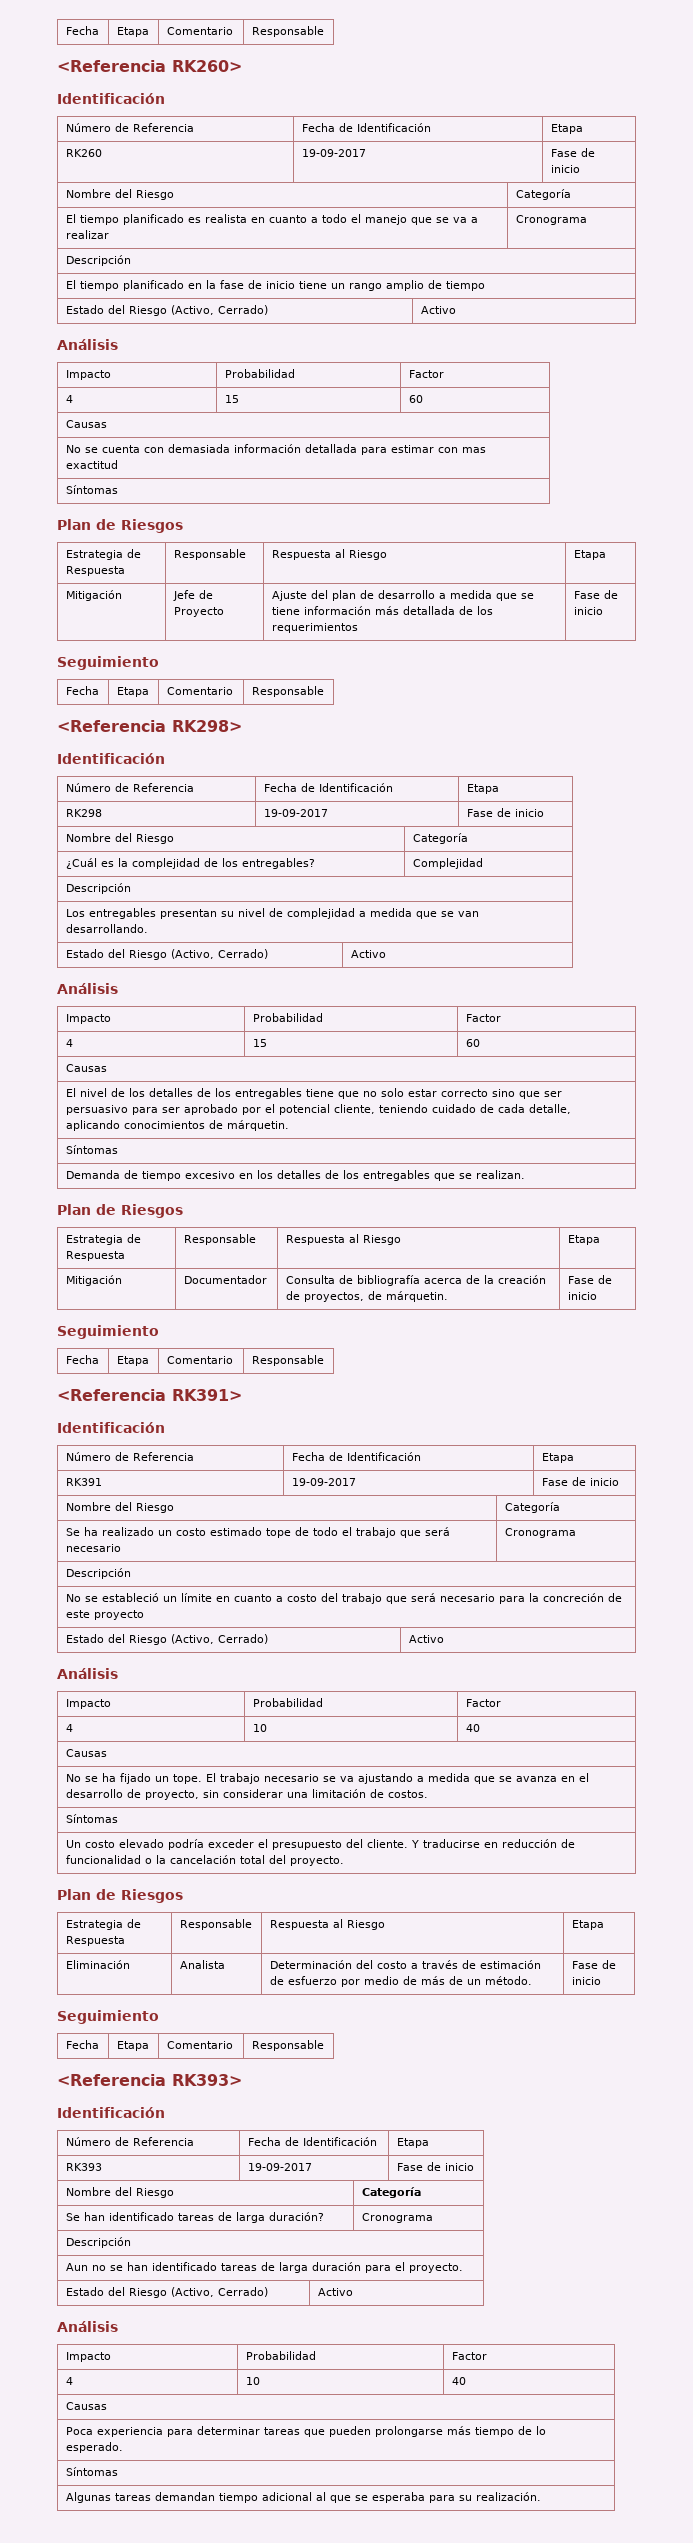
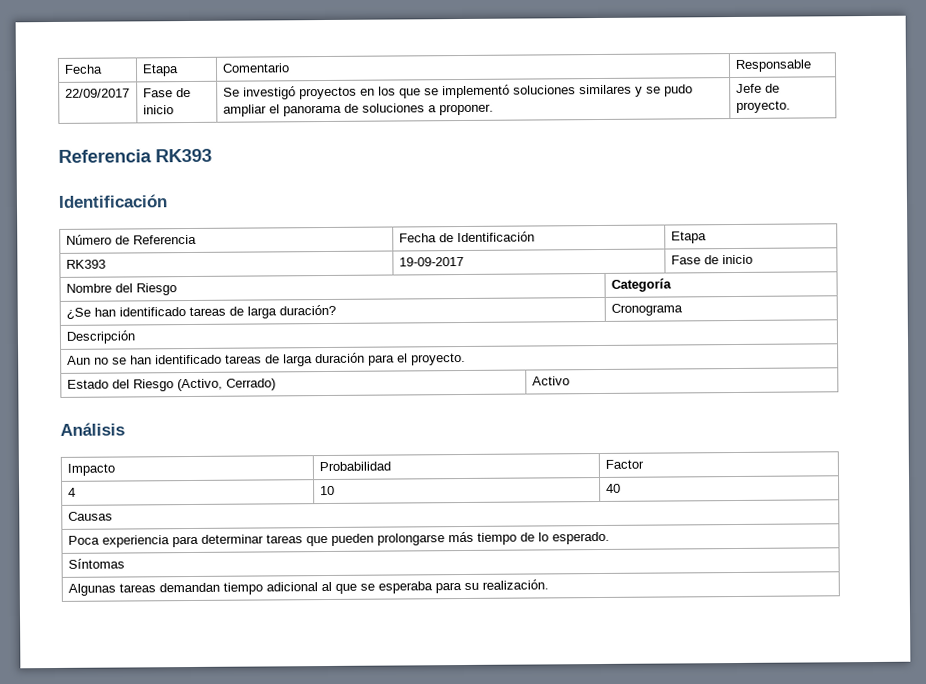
[65,26,99,35] [116,27,149,37] [166,27,233,35] [251,26,324,37] [57,60,242,72] [57,93,165,104] [65,123,194,132] [301,123,431,132] [550,124,583,134] [65,149,102,157] [301,149,366,157] [550,148,595,157] [550,165,580,173] [65,189,174,200] [515,189,571,200] [65,214,478,225] [65,230,109,239] [515,215,587,225] [65,255,131,266] [65,280,485,291] [65,305,268,316] [420,306,456,314] [57,339,118,350] [65,370,111,380] [224,369,295,378] [408,370,444,378] [65,395,73,403] [224,395,239,403] [408,395,423,403] [65,420,107,428] [65,444,486,455] [65,460,118,469] [65,485,118,494] [57,519,183,533] [65,549,141,560] [65,566,125,576] [173,549,246,560] [271,549,387,560] [573,550,606,560] [65,590,122,601] [172,590,213,601] [173,607,224,617] [271,590,534,601] [271,606,493,615] [271,623,358,633] [573,590,618,599] [573,607,603,615] [57,656,159,670] [65,686,99,695] [116,687,149,697] [166,687,233,695] [251,686,324,697] [57,720,242,732] [57,753,165,764] [65,783,194,792] [263,783,393,792] [466,784,499,794] [65,809,102,817] [263,809,328,817] [466,808,544,817] [65,833,174,844] [412,833,468,844] [65,858,315,869] [412,858,483,869] [65,883,131,894] [65,908,479,919] [65,924,148,933] [65,949,268,960] [350,950,386,958] [57,983,118,994] [65,1014,111,1024] [252,1013,323,1022] [465,1014,501,1022] [65,1039,73,1047] [252,1039,267,1047] [465,1039,480,1047] [65,1064,107,1072] [65,1088,562,1099] [65,1104,571,1115] [65,1120,289,1131] [65,1145,118,1154] [65,1170,525,1181] [57,1204,183,1218] [65,1234,141,1245] [65,1251,125,1261] [183,1234,256,1245] [285,1234,401,1245] [567,1235,600,1245] [65,1275,122,1286] [183,1275,267,1284] [285,1275,546,1286] [285,1291,448,1302] [567,1275,612,1284] [567,1292,597,1300] [57,1325,159,1339] [65,1355,99,1364] [116,1356,149,1366] [166,1356,233,1364] [251,1355,324,1366] [57,1389,242,1401] [57,1422,165,1433] [65,1452,194,1461] [291,1452,421,1461] [541,1453,574,1463] [65,1478,102,1486] [291,1478,356,1486] [541,1477,619,1486] [65,1502,174,1513] [504,1502,560,1513] [65,1527,450,1538] [65,1544,121,1552] [504,1528,576,1538] [65,1568,131,1579] [65,1593,622,1604] [65,1610,144,1620] [65,1634,268,1645] [408,1635,444,1643] [57,1668,118,1679] [65,1699,111,1709] [252,1698,323,1707] [465,1699,501,1707] [65,1724,73,1732] [252,1724,267,1732] [465,1724,480,1732] [65,1749,107,1757] [65,1773,589,1784] [65,1789,428,1800] [65,1814,118,1823] [65,1839,575,1850] [65,1855,344,1866] [57,1889,183,1903] [65,1919,141,1930] [65,1936,125,1946] [179,1919,252,1930] [269,1919,385,1930] [571,1920,604,1930] [65,1960,130,1969] [179,1960,225,1969] [269,1960,541,1969] [269,1976,532,1987] [571,1960,616,1969] [571,1977,601,1985] [57,2010,159,2024] [65,2040,99,2049] [116,2041,149,2051] [166,2041,233,2049] [251,2040,324,2051] [57,2074,242,2086] Fecha | Etapa | Comentario | Responsable // <Referencia RK260> // Identificación // Número de Referencia | Fecha de Identificación | Etapa // RK260 | 19-09-2017 | Fase de inicio // Nombre del Riesgo | Categoría // El tiempo planificado es realista en cuanto a todo el manejo que se va a realizar | Cronograma // Descripción // El tiempo planificado en la fase de inicio tiene un rango amplio de tiempo // Estado del Riesgo (Activo, Cerrado) | Activo // Análisis // Impacto | Probabilidad | Factor // 4 | 15 | 60 // Causas // No se cuenta con demasiada información detallada para estimar con mas exactitud // Síntomas // Plan de Riesgos // Estrategia de Respuesta | Responsable | Respuesta al Riesgo | Etapa // Mitigación | Jefe de Proyecto | Ajuste del plan de desarrollo a medida que se tiene información más detallada de los requerimientos | Fase de inicio // Seguimiento // Fecha | Etapa | Comentario | Responsable // <Referencia RK298> // Identificación // Número de Referencia | Fecha de Identificación | Etapa // RK298 | 19-09-2017 | Fase de inicio // Nombre del Riesgo | Categoría // ¿Cuál es la complejidad de los entregables? | Complejidad // Descripción // Los entregables presentan su nivel de complejidad a medida que se van desarrollando. // Estado del Riesgo (Activo, Cerrado) | Activo // Análisis // Impacto | Probabilidad | Factor // 4 | 15 | 60 // Causas // El nivel de los detalles de los entregables tiene que no solo estar correcto sino que ser persuasivo para ser aprobado por el potencial cliente, teniendo cuidado de cada detalle, aplicando conocimientos de márquetin. // Síntomas // Demanda de tiempo excesivo en los detalles de los entregables que se realizan. // Plan de Riesgos // Estrategia de Respuesta | Responsable | Respuesta al Riesgo | Etapa // Mitigación | Documentador | Consulta de bibliografía acerca de la creación de proyectos, de márquetin. | Fase de inicio // Seguimiento // Fecha | Etapa | Comentario | Responsable // <Referencia RK391> // Identificación // Número de Referencia | Fecha de Identificación | Etapa // RK391 | 19-09-2017 | Fase de inicio // Nombre del Riesgo | Categoría // Se ha realizado un costo estimado tope de todo el trabajo que será necesario | Cronograma // Descripción // No se estableció un límite en cuanto a costo del trabajo que será necesario para la concreción de este proyecto // Estado del Riesgo (Activo, Cerrado) | Activo // Análisis // Impacto | Probabilidad | Factor // 4 | 10 | 40 // Causas // No se ha fijado un tope. El trabajo necesario se va ajustando a medida que se avanza en el desarrollo de proyecto, sin considerar una limitación de costos. // Síntomas // Un costo elevado podría exceder el presupuesto del cliente. Y traducirse en reducción de funcionalidad o la cancelación total del proyecto. // Plan de Riesgos // Estrategia de Respuesta | Responsable | Respuesta al Riesgo | Etapa // Eliminación | Analista | Determinación del costo a través de estimación de esfuerzo por medio de más de un método. | Fase de inicio // Seguimiento // Fecha | Etapa | Comentario | Responsable // <Referencia RK393> -> [63,64,103,74] [141,64,179,77] [221,63,290,73] [734,59,812,72] [64,88,130,98] [142,87,191,98] [142,105,174,115] [222,84,693,100] [222,103,494,117] [735,83,780,93] [735,100,791,113] [58,148,212,163] Fecha | Etapa | Comentario | Responsable // 22/09/2017 | Fase de inicio | Se investigó proyectos en los que se implementó soluciones similares y se pudo ampliar el panorama de soluciones a proponer. | Jefe de proyecto. // Referencia RK393
[65,2213,80,2221] Se -> [65,307,91,320] ¿Se

